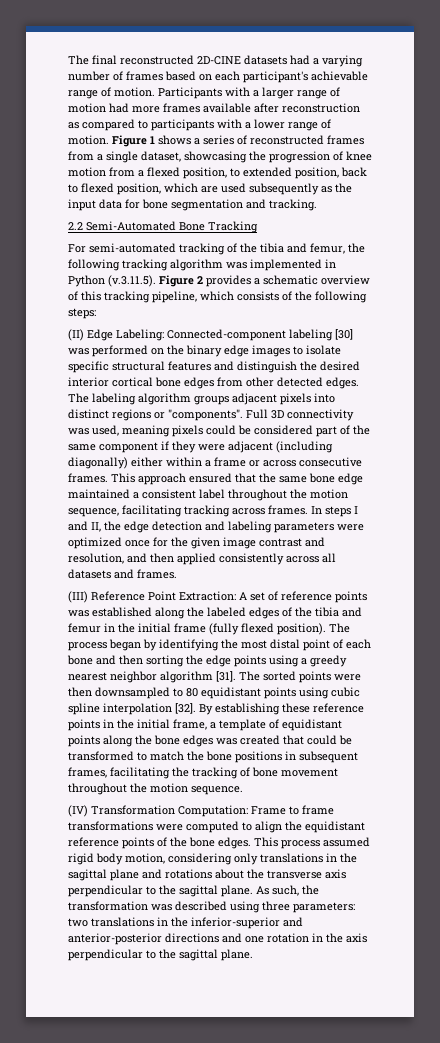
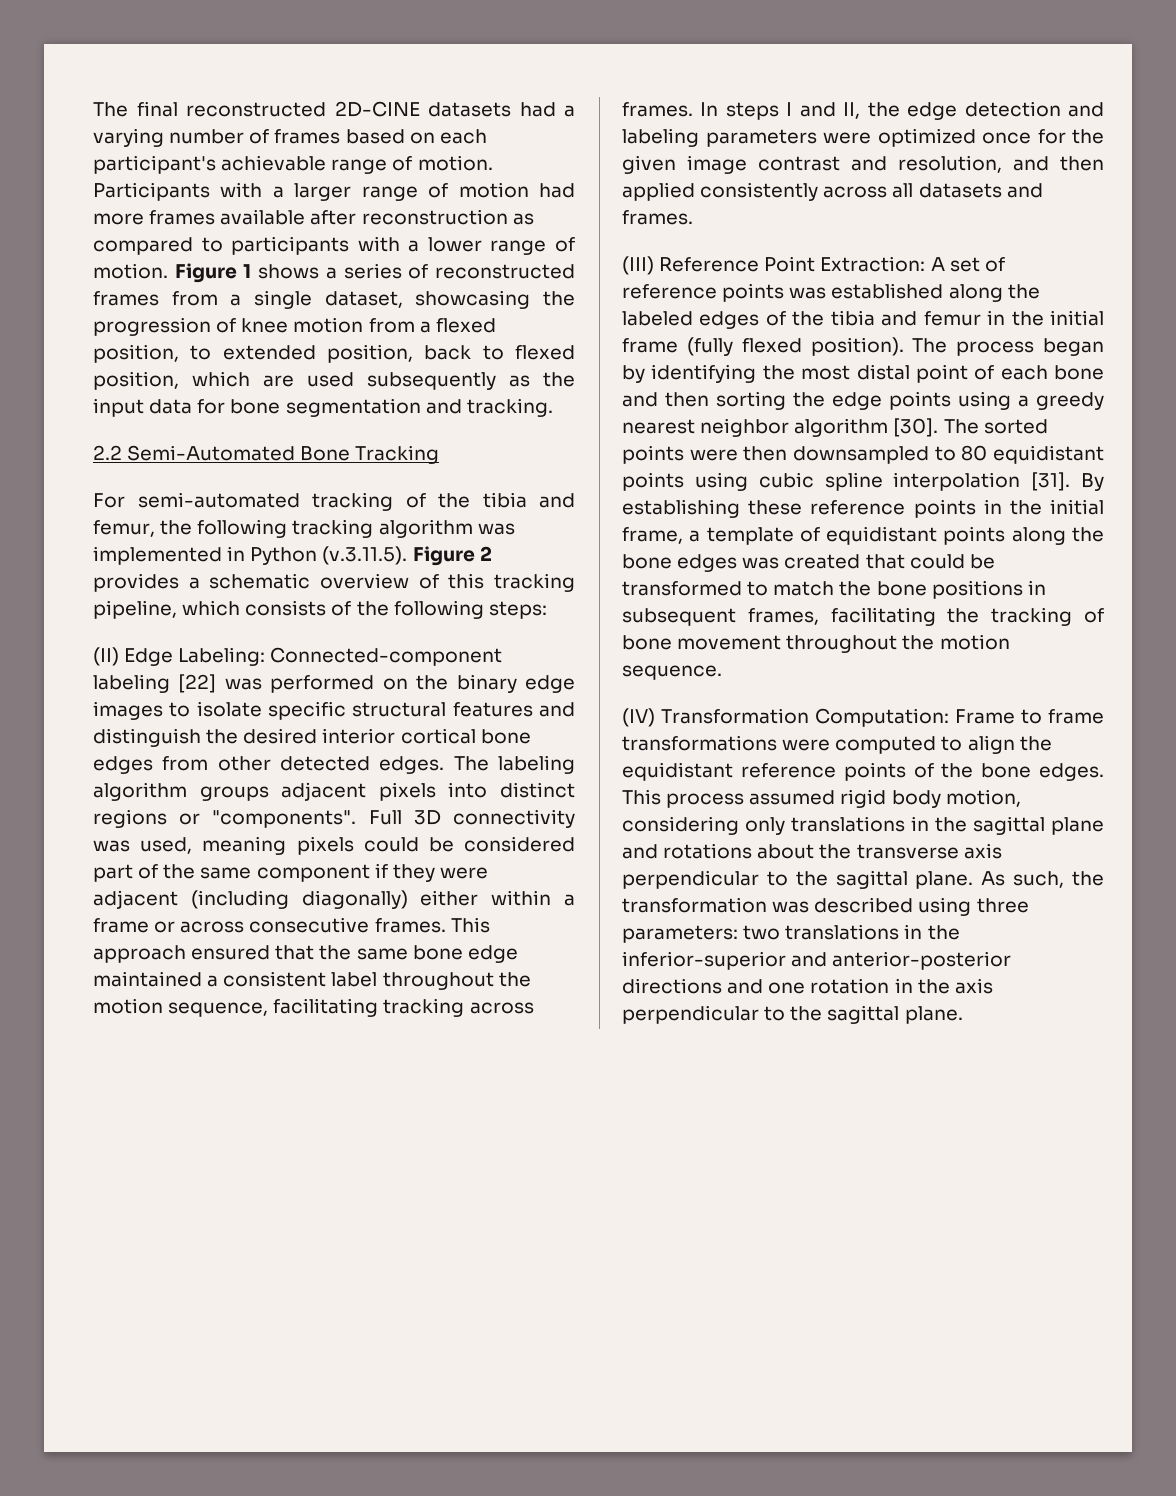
[335,329,353,340] [30] -> [178,674,217,693] [22]
[216,671,236,682] [31]. -> [893,418,939,437] [30].
[175,703,196,714] [32]. -> [1031,472,1071,491] [31].

